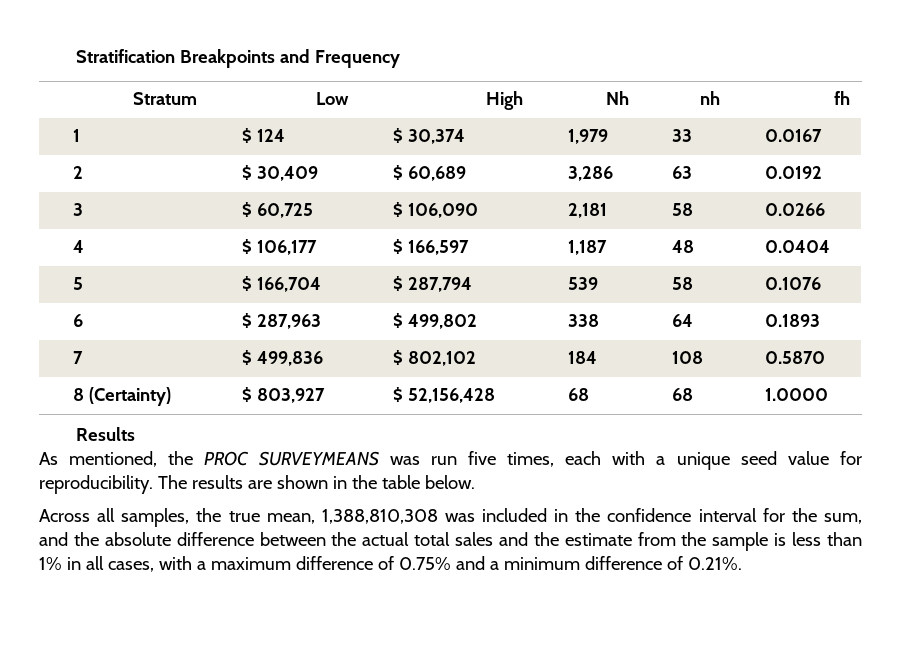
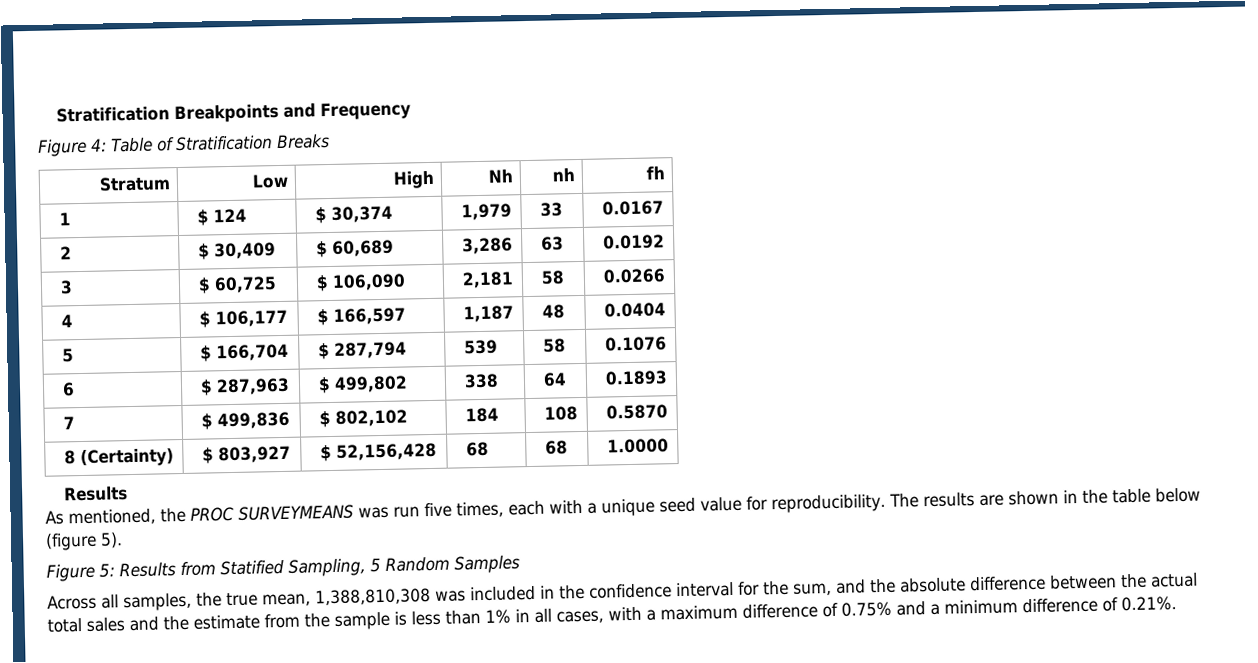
(400, 59) none -> [38,133,330,157] // Figure 4: Table of Stratification Breaks
[424,475,475,489] below. -> [1154,487,1201,503] [45,532,123,551] [46,555,520,582] below (figure 5). // Figure 5: Results from Statified Sampling, 5 Random Samples

